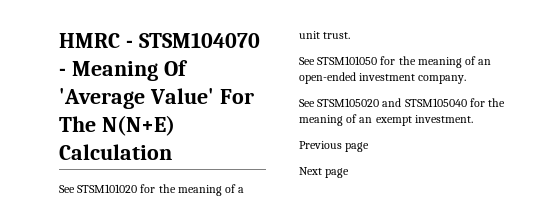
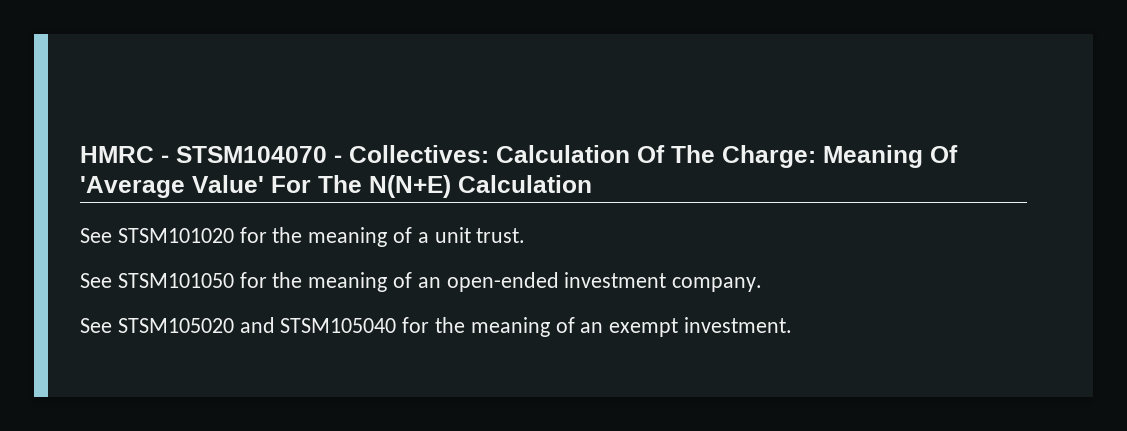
(66, 72) none -> [349,145,816,168] Collectives: Calculation Of The Charge:
[299,141,370,152] [299,167,350,178] // Previous page // Next page -> (793, 325) none

